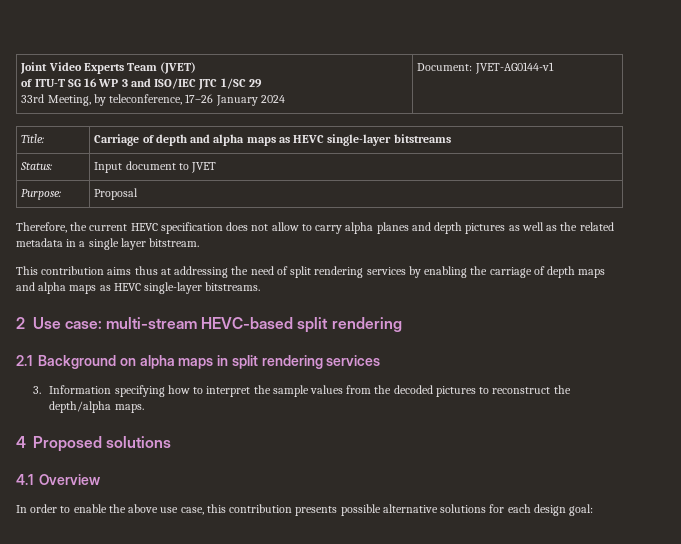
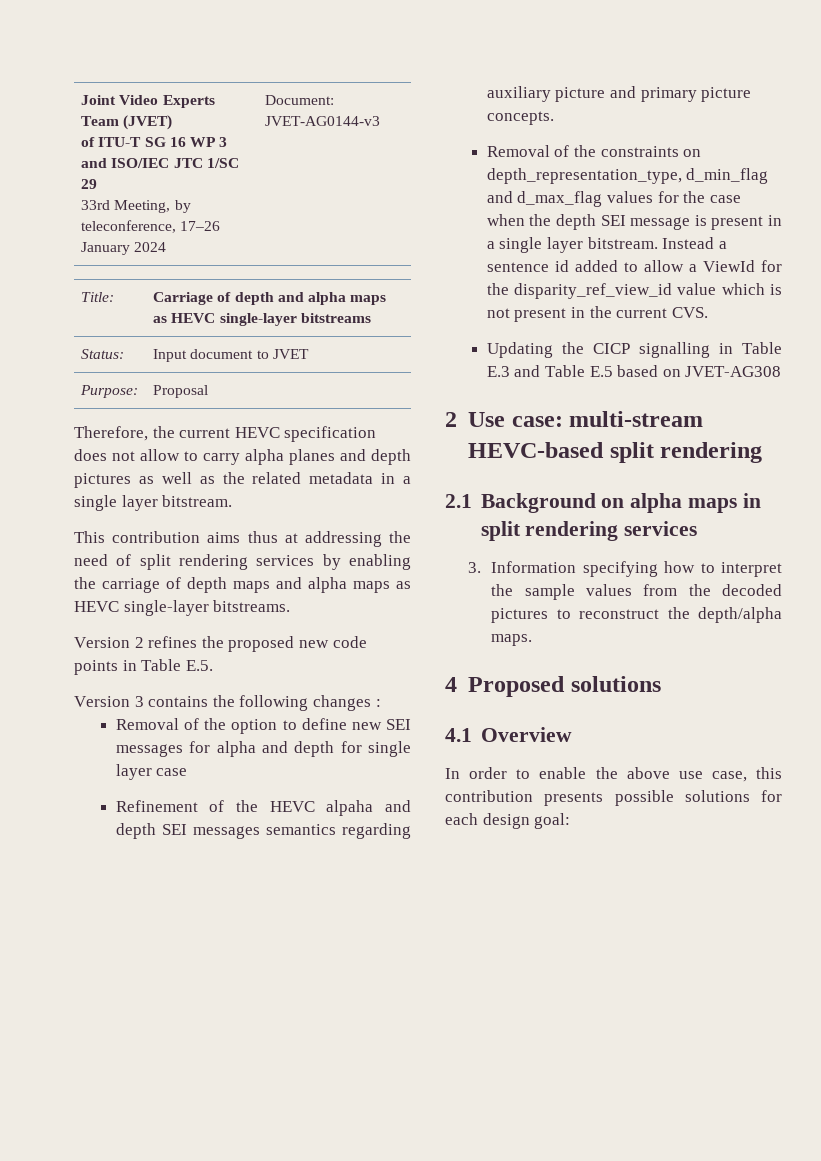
[474,62,554,74] JVET-AG0144-v1 -> [265,116,381,126] JVET-AG0144-v3
(261, 286) none -> [74,636,367,652] [74,659,213,675] [74,695,381,711] [115,718,411,734] [115,741,411,757] [115,764,188,780] [115,800,411,816] [115,823,411,839] [486,86,752,102] [486,111,554,125] [486,145,702,157] [486,168,769,184] [486,191,741,207] [486,214,782,230] [486,237,727,253] [486,260,782,272] [486,283,782,299] [486,306,708,322] [486,342,782,358] [486,365,782,377] // Version 2 refines the proposed new code points in Table E.5. // Version 3 contains the following changes : // Removal of the option to define new SEI messages for alpha and depth for single layer case // Refinement of the HEVC alpaha and depth SEI messages semantics regarding auxiliary picture and primary picture concepts. // Removal of the constraints on depth_representation_type, d_min_flag and d_max_flag values for the case when the depth SEI message is present in a single layer bitstream. Instead a sentence id added to allow a ViewId for the disparity_ref_view_id value which is not present in the current CVS. // Updating the CICP signalling in Table E.3 and Table E.5 based on JVET-AG308
[382,504,438,513] alternative -> (674, 798) none

